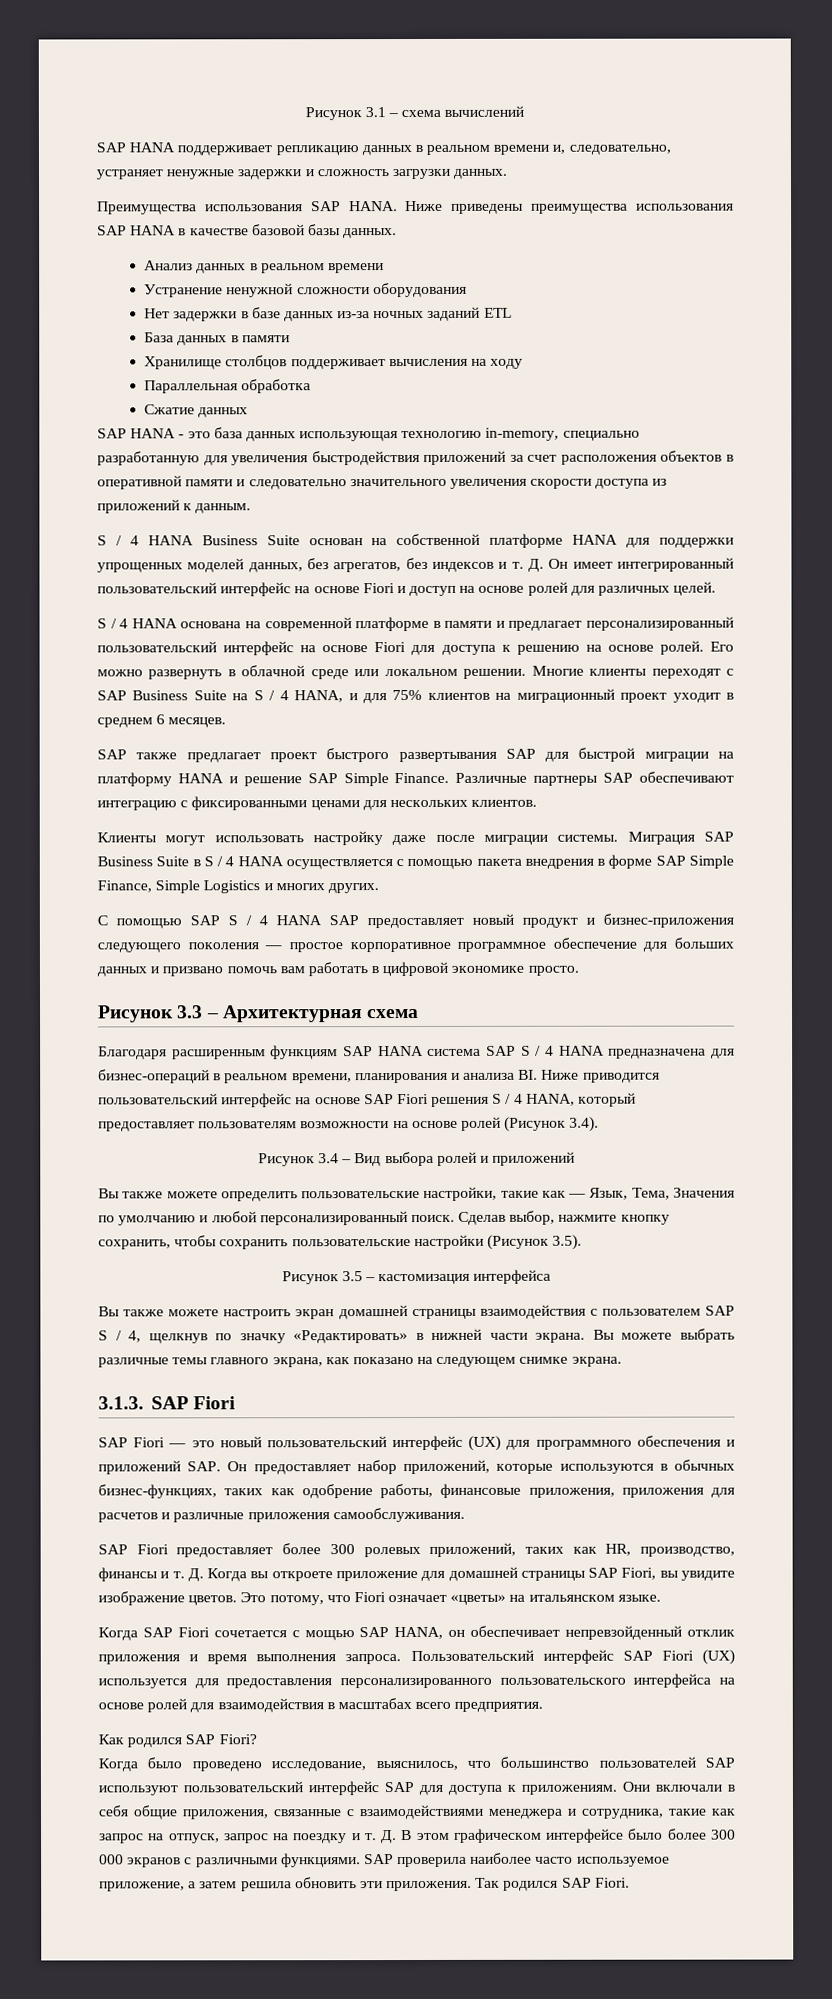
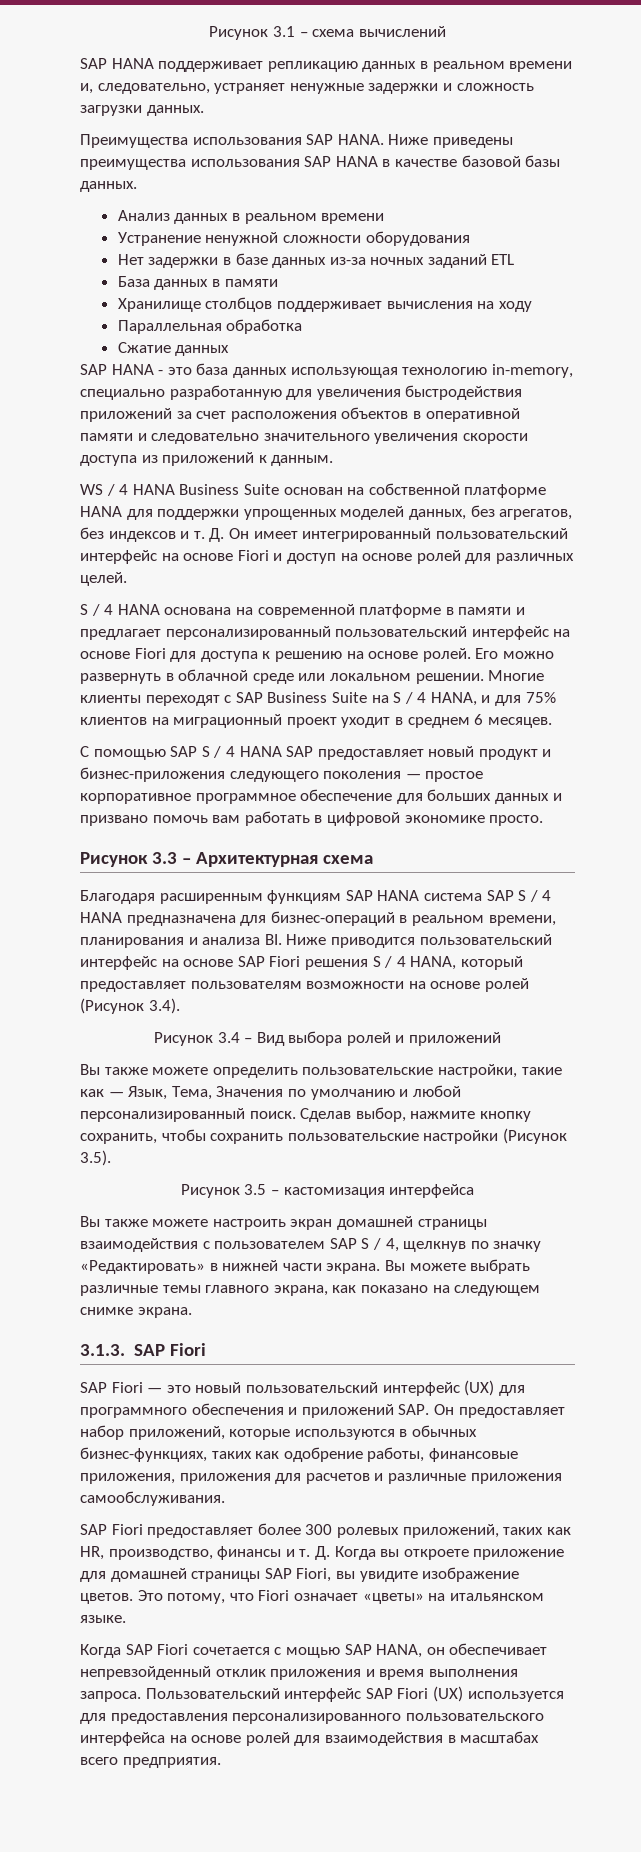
[97,535,107,546] S -> [80,484,103,495] WS
[97,747,734,763] [97,771,734,787] [97,796,538,811] [97,831,734,846] [97,854,734,870] [97,880,379,894] // SAP также предлагает проект быстрого развертывания SAP для быстрой миграции на платформу HANA и решение SAP Simple Finance. Различные партнеры SAP обеспечивают интеграцию с фиксированными ценами для нескольких клиентов. // Клиенты могут использовать настройку даже после миграции системы. Миграция SAP Business Suite в S / 4 HANA осуществляется с помощью пакета внедрения в форме SAP Simple Finance, Simple Logistics и многих других. -> (552, 722) none
[98,1734,257,1748] [98,1756,735,1772] [98,1781,735,1796] [98,1804,735,1820] [99,1828,736,1844] [99,1852,670,1868] [99,1877,630,1892] // Как родился SAP Fiori? // Когда было проведено исследование, выяснилось, что большинство пользователей SAP используют пользовательский интерфейс SAP для доступа к приложениям. Они включали в себя общие приложения, связанные с взаимодействиями менеджера и сотрудника, такие как запрос на отпуск, запрос на поездку и т. Д. В этом графическом интерфейсе было более 300 000 экранов с различными функциями. SAP проверила наиболее часто используемое приложение, а затем решила обновить эти приложения. Так родился SAP Fiori. -> (221, 1762) none

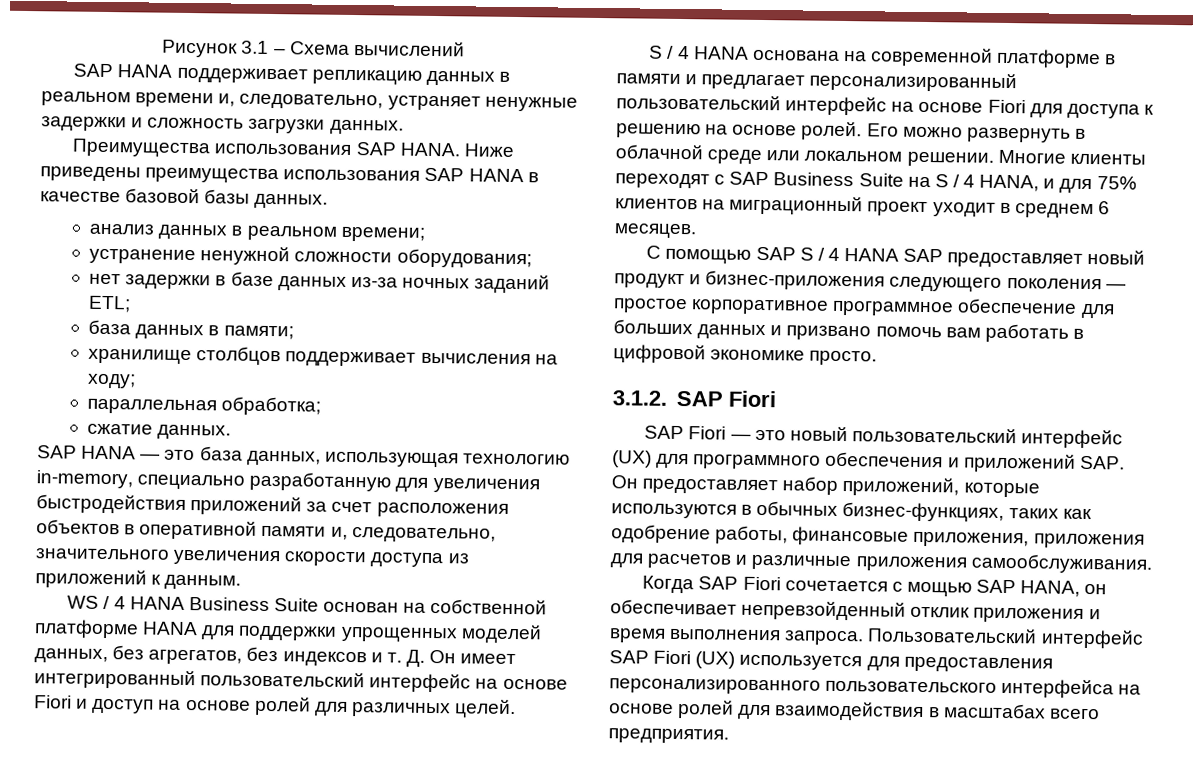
[312,29,355,37] схема -> [289,41,350,55] Схема
[117,210,385,224] [117,231,470,246] [117,254,144,265] Анализ данных в реальном времени // Устранение ненужной сложности оборудования // Нет -> [89,223,425,242] [89,246,532,269] [89,273,122,285] анализ данных в реальном времени; // устранение ненужной сложности оборудования; // нет
[491,254,515,265] [117,276,278,290] [117,297,532,312] [117,319,303,334] [117,342,230,356] [80,364,164,375] ETL // База данных в памяти // Хранилище столбцов поддерживает вычисления на ходу // Параллельная обработка // Сжатие данных // SAP HANA - -> [88,295,132,313] [88,319,294,340] [88,346,558,367] [87,373,137,389] [87,396,322,416] [87,423,232,440] [37,445,161,460] ETL; // база данных в памяти; // хранилище столбцов поддерживает вычисления на ходу; // параллельная обработка; // сжатие данных. // SAP HANA —
[232,367,287,378] данных -> [246,450,321,466] данных,
[137,433,260,444] и следовательно -> [330,526,496,543] и, следовательно,
[80,852,373,867] [80,890,552,904] [80,911,556,926] [80,934,552,948] [80,956,523,970] [80,978,529,992] [80,998,180,1014] [153,1031,502,1046] [80,1064,562,1078] [80,1085,461,1100] [80,1107,531,1122] [80,1128,567,1144] [80,1150,111,1166] [180,1184,475,1198] [80,1216,487,1230] [80,1238,542,1252] [80,1259,531,1274] [80,1285,541,1296] [80,1307,192,1318] [80,1344,125,1356] Рисунок 3.3 – Архитектурная схема // Благодаря расширенным функциям SAP HANA система SAP S / 4 HANA предназначена для бизнес-операций в реальном времени, планирования и анализа BI. Ниже приводится пользовательский интерфейс на основе SAP Fiori решения S / 4 HANA, который предоставляет пользователям возможности на основе ролей (Рисунок 3.4). // Рисунок 3.4 – Вид выбора ролей и приложений // Вы также можете определить пользовательские настройки, такие как — Язык, Тема, Значения по умолчанию и любой персонализированный поиск. Сделав выбор, нажмите кнопку сохранить, чтобы сохранить пользовательские настройки (Рисунок 3.5). // Рисунок 3.5 – кастомизация интерфейса // Вы также можете настроить экран домашней страницы взаимодействия с пользователем SAP S / 4, щелкнув по значку «Редактировать» в нижней части экрана. Вы можете выбрать различные темы главного экрана, как показано на следующем снимке экрана. // 3.1.3. -> [612,390,667,406] 3.1.2.
[80,1523,571,1538] [80,1546,565,1560] [80,1567,520,1582] [80,1590,544,1604] [80,1615,126,1623] // SAP Fiori предоставляет более 300 ролевых приложений, таких как HR, производство, финансы и т. Д. Когда вы откроете приложение для домашней страницы SAP Fiori, вы увидите изображение цветов. Это потому, что Fiori означает «цветы» на итальянском языке. -> (1153, 563) none

